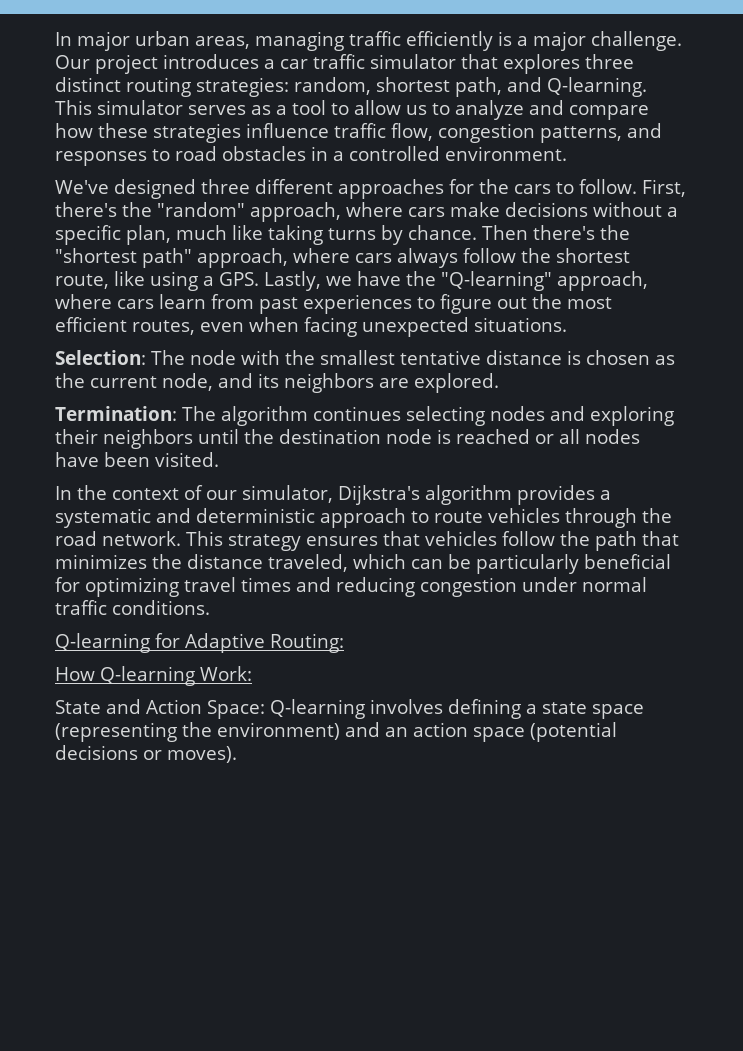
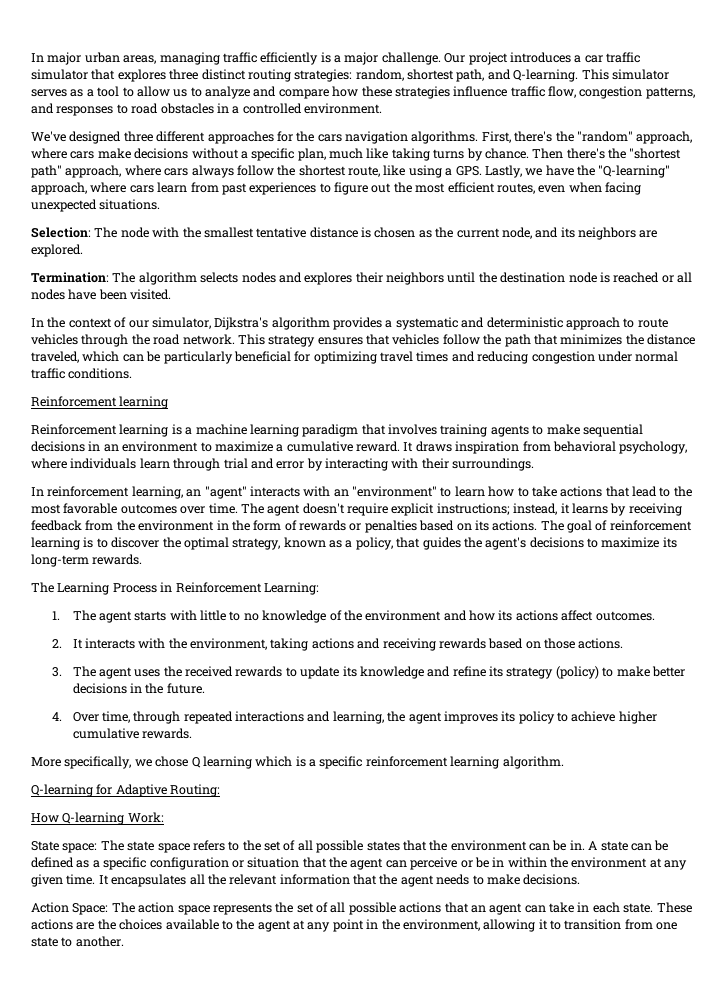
[556,179,637,194] to follow. -> [345,131,479,144] navigation algorithms.
[312,406,485,426] continues selecting -> [200,272,239,283] selects
[589,406,674,426] exploring -> [304,272,353,285] explores
(210, 607) none -> [31,396,169,409] [31,424,643,437] [31,441,688,454] [31,458,535,471] [31,486,692,499] [31,503,682,516] [31,520,692,533] [31,537,677,550] [31,554,143,567] [31,582,319,595] [51,610,655,623] [51,638,624,651] [51,666,685,679] [72,683,205,694] [51,711,657,724] [72,728,192,739] [31,756,564,769] // Reinforcement learning // Reinforcement learning is a machine learning paradigm that involves training agents to make sequential decisions in an environment to maximize a cumulative reward. It draws inspiration from behavioral psychology, where individuals learn through trial and error by interacting with their surroundings. // In reinforcement learning, an "agent" interacts with an "environment" to learn how to take actions that lead to the most favorable outcomes over time. The agent doesn't require explicit instructions; instead, it learns by receiving feedback from the environment in the form of rewards or penalties based on its actions. The goal of reinforcement learning is to discover the optimal strategy, known as a policy, that guides the agent's decisions to maximize its long-term rewards. // The Learning Process in Reinforcement Learning: // 1. The agent starts with little to no knowledge of the environment and how its actions affect outcomes. // 2. It interacts with the environment, taking actions and receiving rewards based on those actions. // 3. The agent uses the received rewards to update its knowledge and refine its strategy (policy) to make better decisions in the future. // 4. Over time, through repeated interactions and learning, the agent improves its policy to achieve higher cumulative rewards. // More specifically, we chose Q learning which is a specific reinforcement learning algorithm.
[106,699,644,719] [55,722,617,742] [55,745,237,763] and Action Space: Q-learning involves defining a state space (representing the environment) and an action space (potential decisions or moves). -> [62,840,669,853] [31,857,688,870] [31,874,581,887] [31,902,692,915] [31,919,678,932] [31,936,124,947] space: The state space refers to the set of all possible states that the environment can be in. A state can be defined as a specific configuration or situation that the agent can perceive or be in within the environment at any given time. It encapsulates all the relevant information that the agent needs to make decisions. // Action Space: The action space represents the set of all possible actions that an agent can take in each state. These actions are the choices available to the agent at any point in the environment, allowing it to transition from one state to another.

